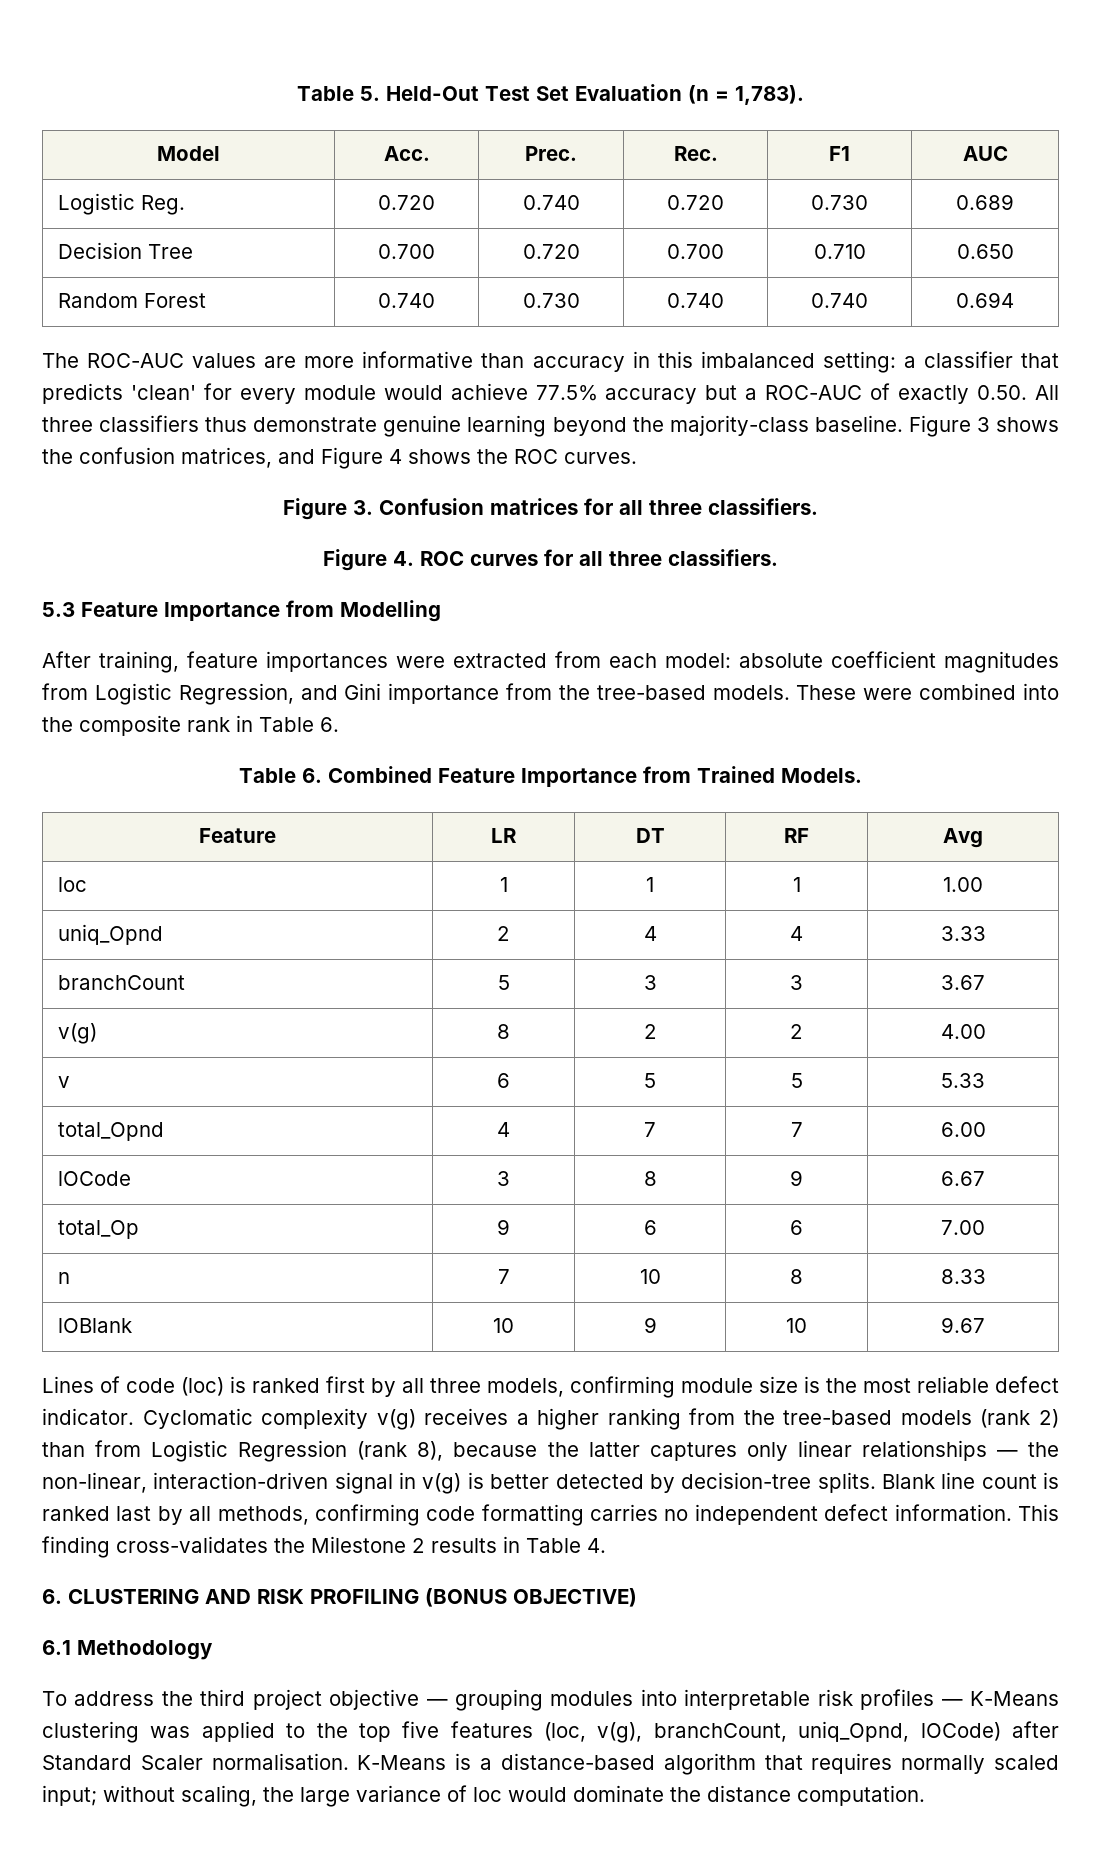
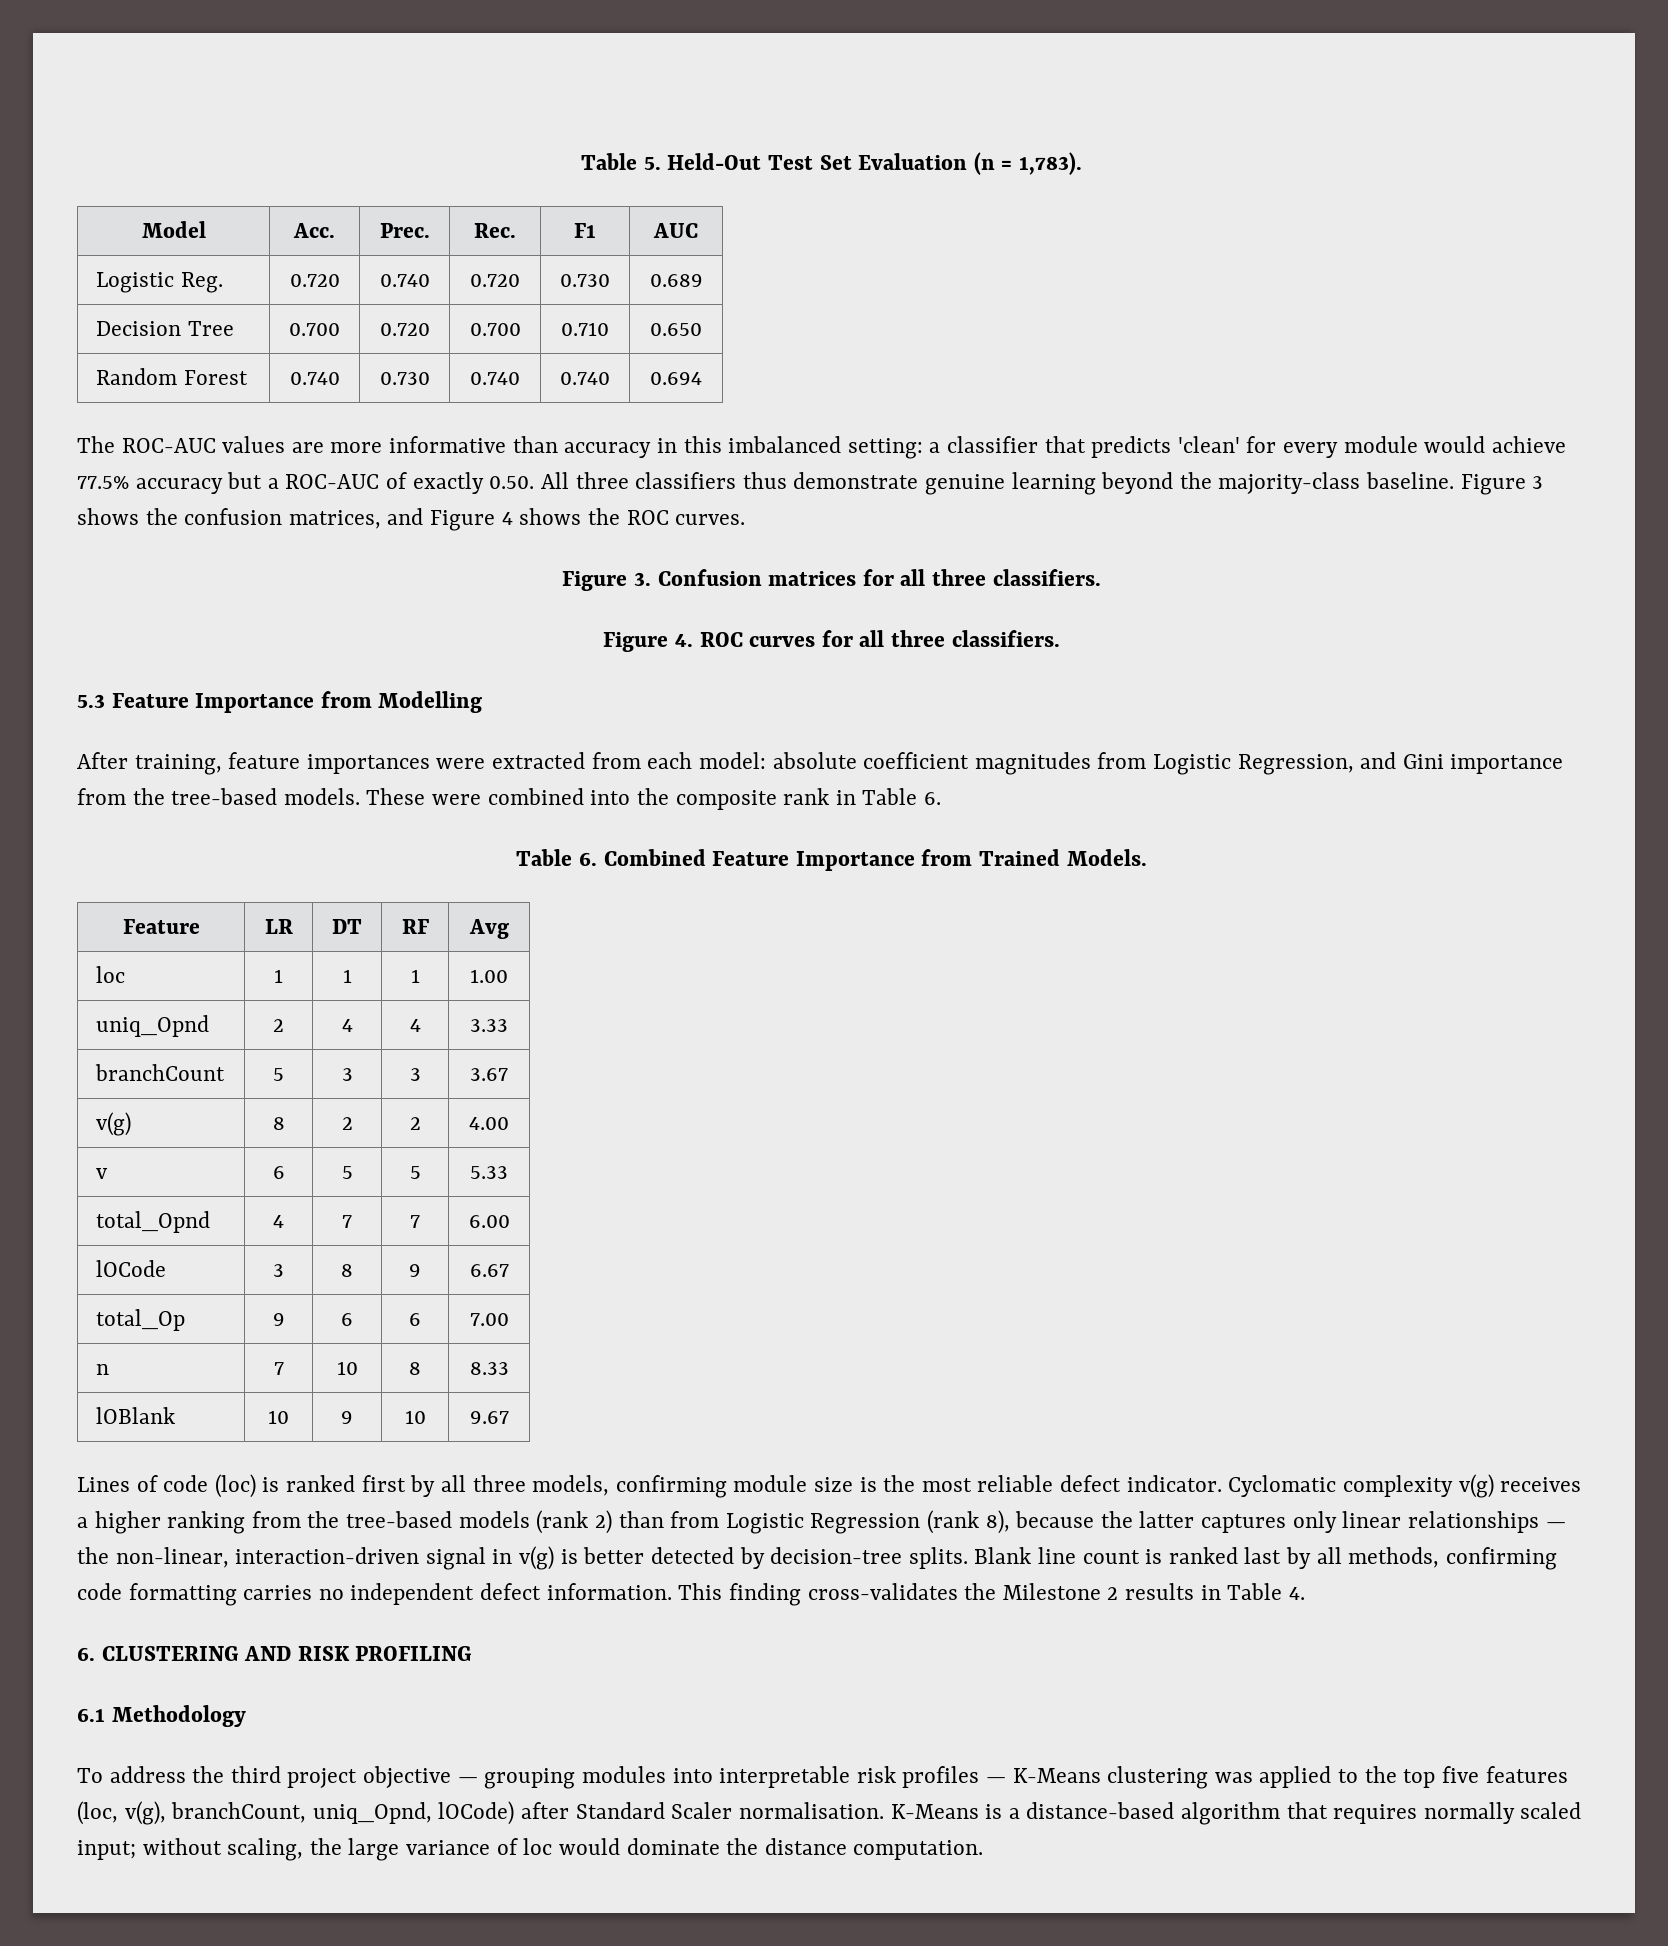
[425,1588,637,1607] (BONUS OBJECTIVE) -> (473, 1653) none

